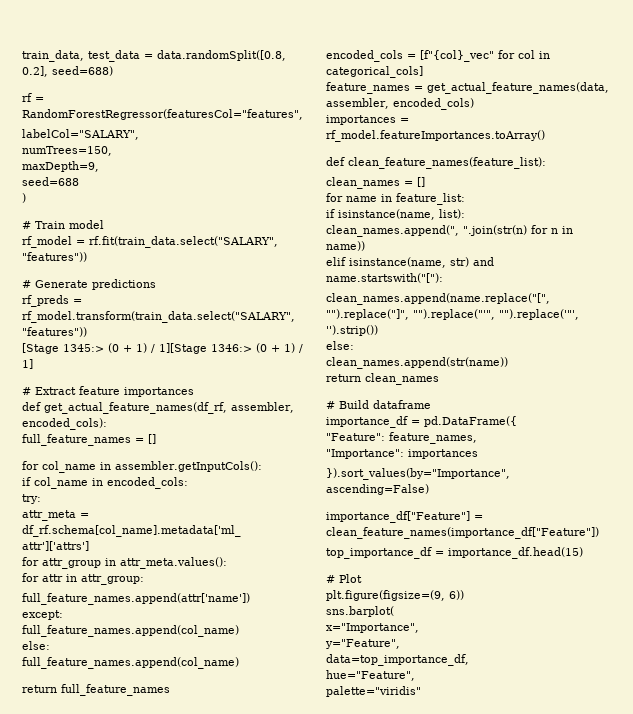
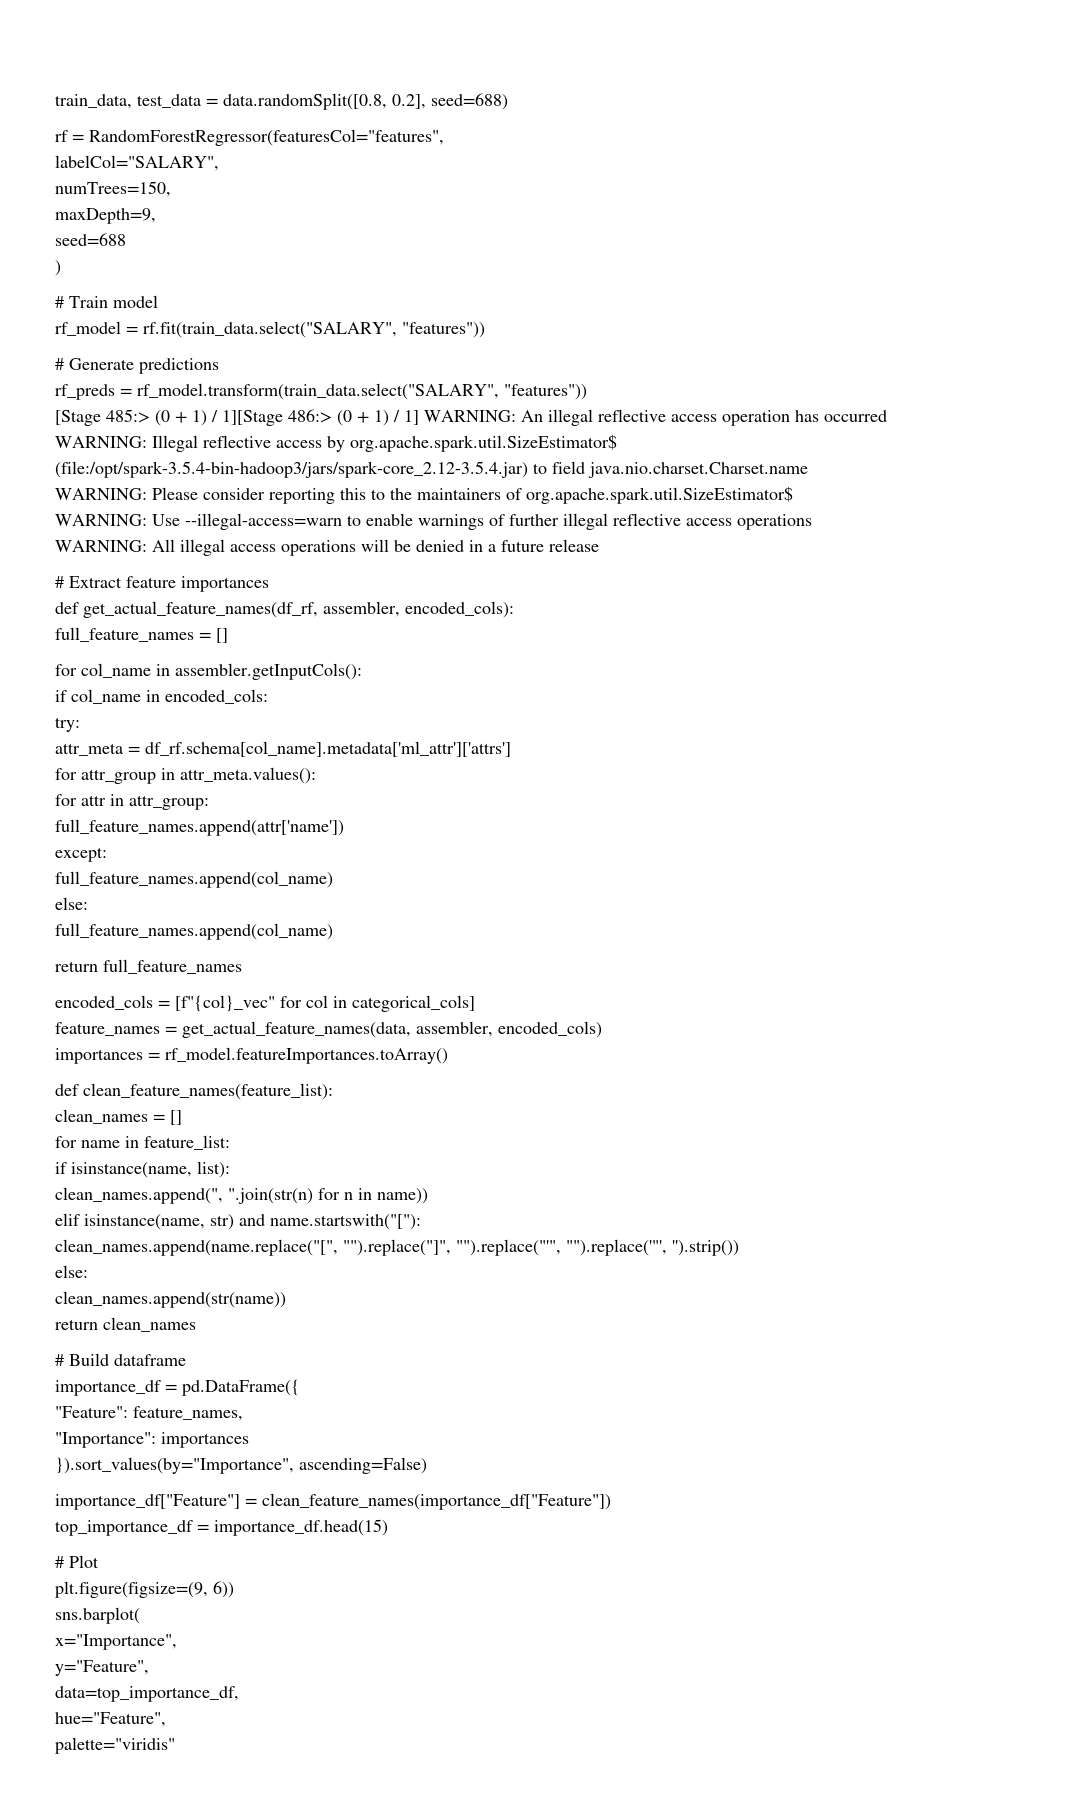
[63,344,104,352] 1345:> -> [106,409,150,423] 485:>
[211,344,252,352] 1346:> -> [288,409,332,423] 486:>
(33, 364) none -> [424,409,887,426] [55,434,617,452] [55,461,808,478] [55,486,793,504] [55,513,812,530] [55,539,599,556] WARNING: An illegal reflective access operation has occurred // WARNING: Illegal reflective access by org.apache.spark.util.SizeEstimator$ (file:/opt/spark-3.5.4-bin-hadoop3/jars/spark-core_2.12-3.5.4.jar) to field java.nio.charset.Charset.name // WARNING: Please consider reporting this to the maintainers of org.apache.spark.util.SizeEstimator$ // WARNING: Use --illegal-access=warn to enable warnings of further illegal reflective access operations // WARNING: All illegal access operations will be denied in a future release

